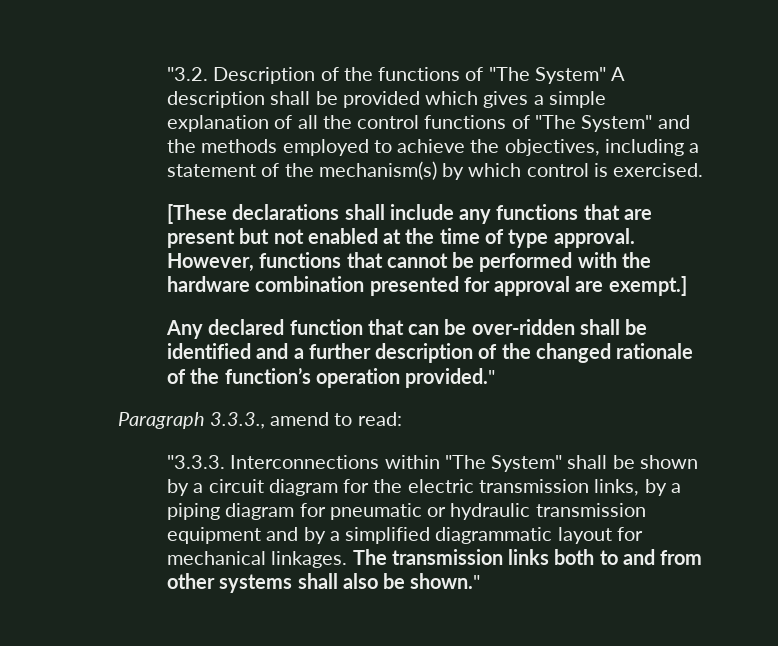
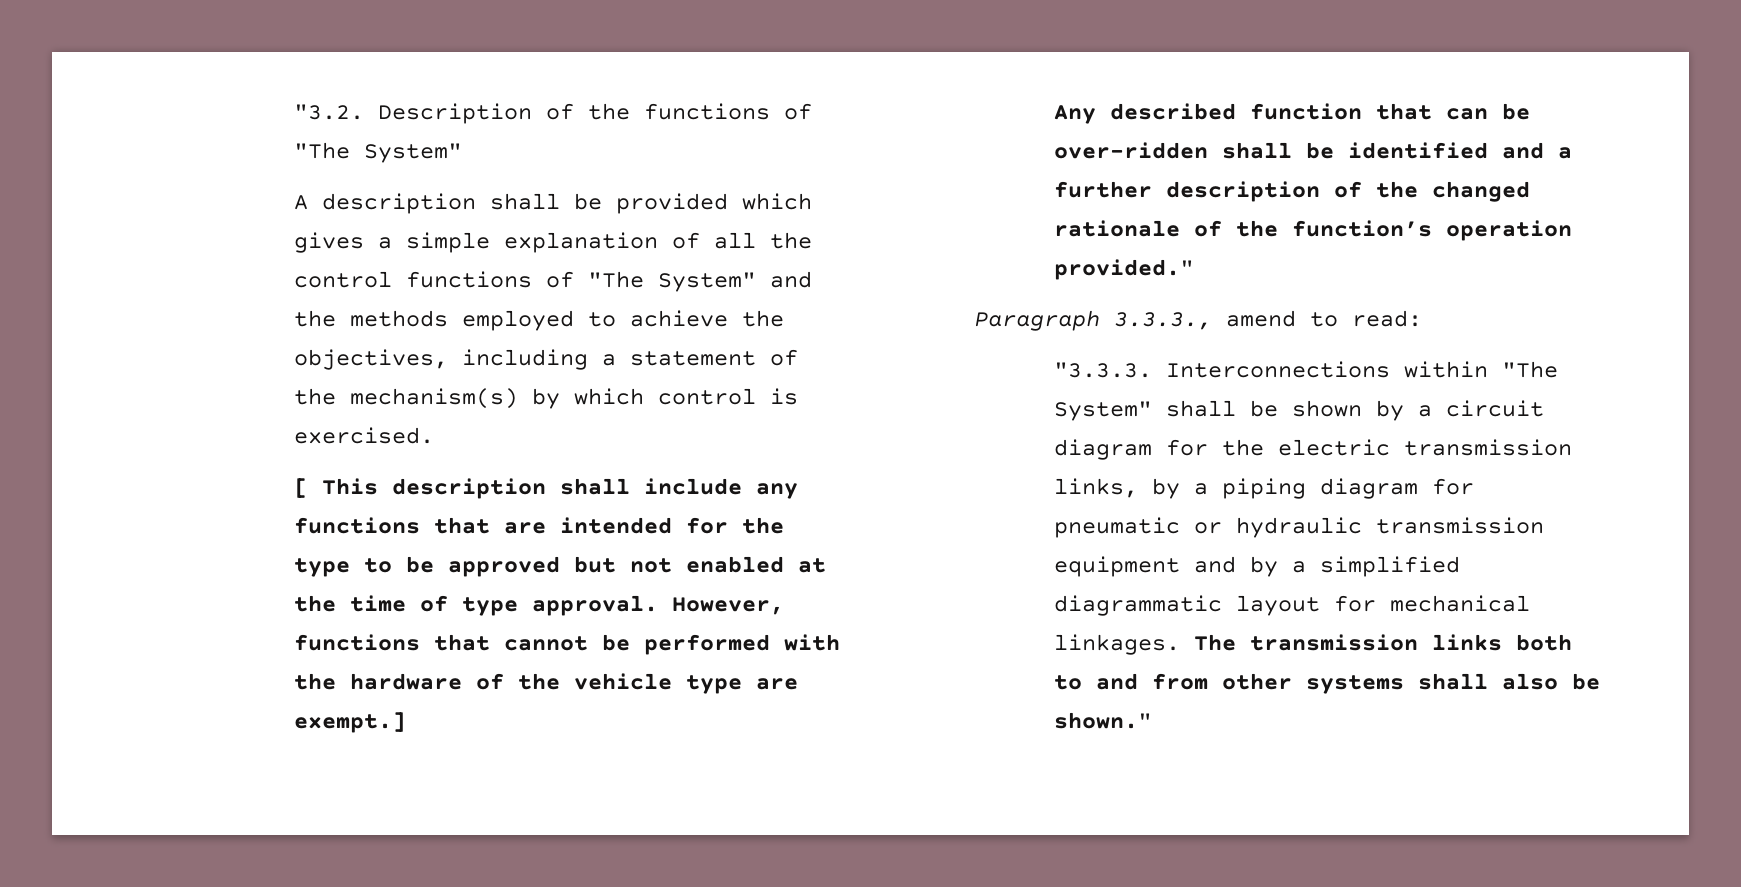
(606, 75) none -> (462, 153) //
[167,204,340,224] [These declarations -> [293,478,546,499] [ This description
[167,229,236,248] present -> [559,517,784,534] [293,556,560,577] intended for the type to be approved
[255,276,571,296] combination presented for approval -> [475,673,742,694] of the vehicle type
[208,319,285,335] declared -> [1109,103,1236,120] described

